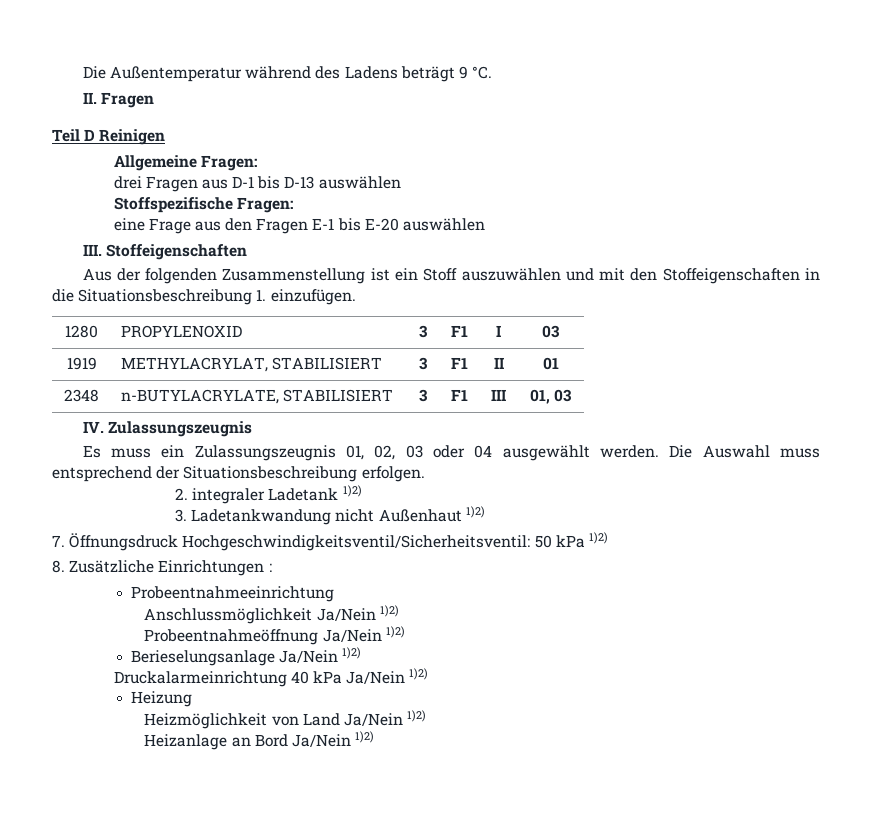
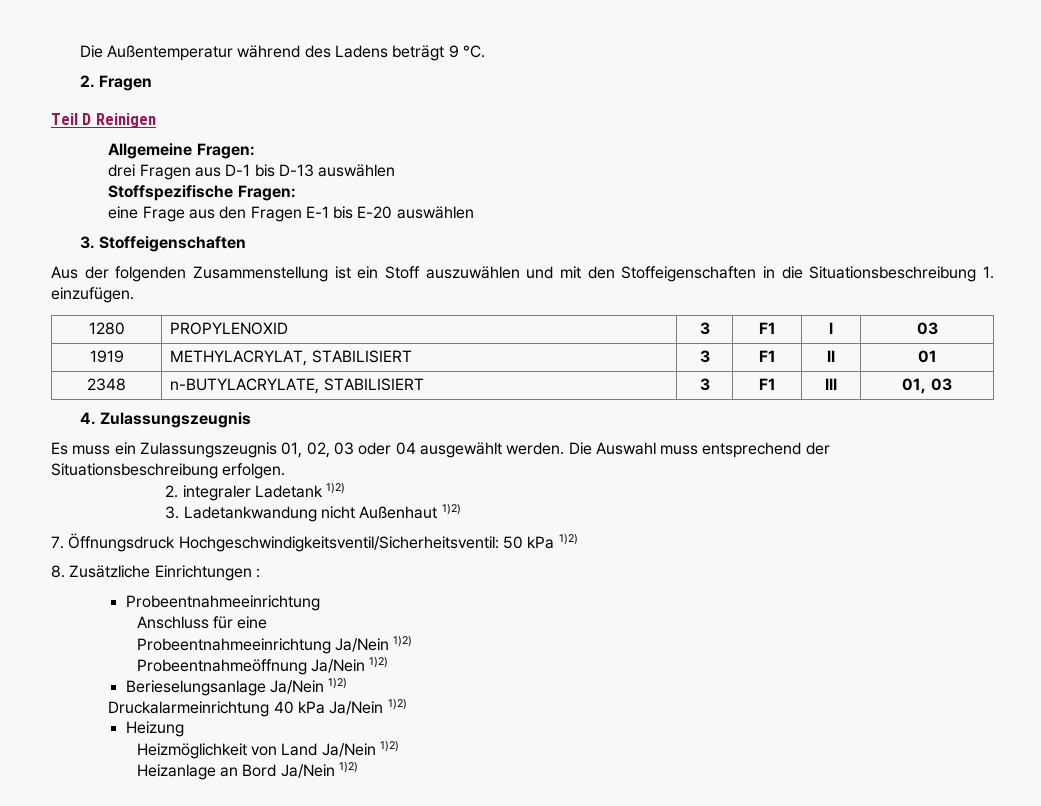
[82,92,97,104] II. -> [79,75,95,88] 2.
[82,244,102,256] III. -> [79,236,95,249] 3.
[82,421,104,433] IV. -> [79,412,96,425] 4.
[144,608,313,624] Anschlussmöglichkeit -> [136,616,268,629] [136,638,331,654] Anschluss für eine // Probeentnahmeeinrichtung

